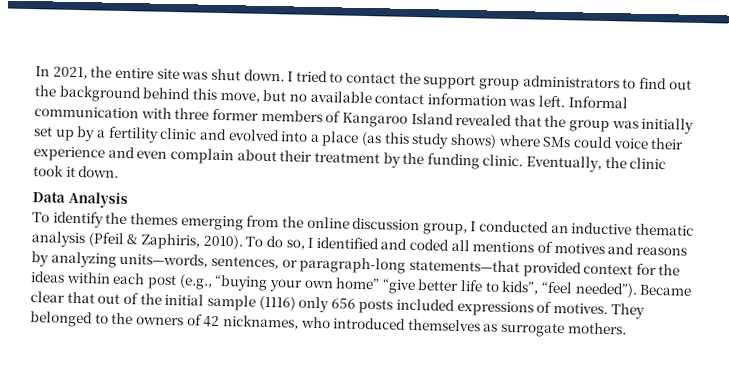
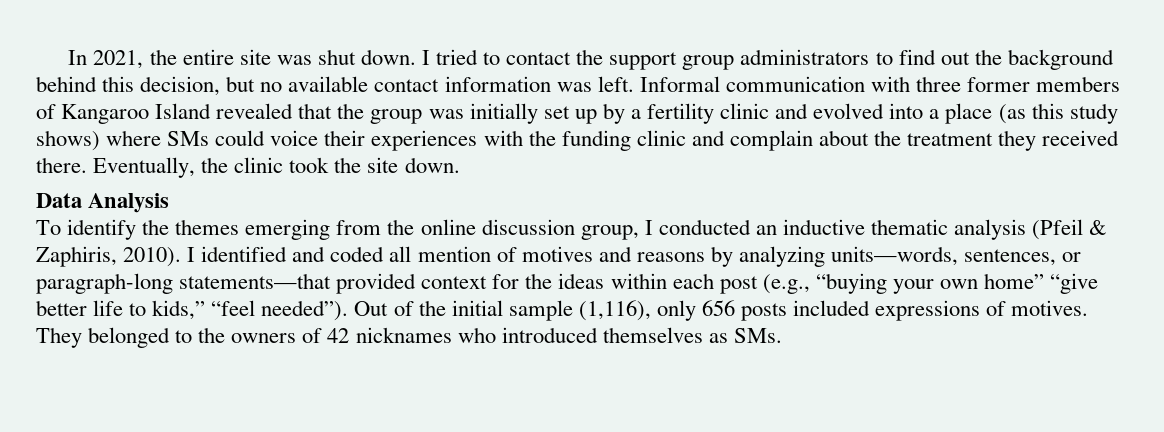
[219,91,260,103] move, -> [140,76,221,96] decision,
[33,146,524,170] experience and even complain about their treatment by the funding clinic. -> [371,130,1120,151] [36,157,87,173] experiences with the funding clinic and complain about the treatment they received there.
[65,166,76,177] it -> [334,157,399,173] the site
[245,235,305,250] To do so, -> (182, 257) none
[472,241,535,253] mentions -> [417,246,491,262] mention
[501,280,540,295] kids”, -> [152,300,206,320] kids,”
[639,284,693,296] [30,291,121,304] Became clear that out -> [354,301,389,316] Out
[258,295,296,311] (1116) -> [578,300,651,321] (1,116),
[222,315,299,330] nicknames, -> [355,327,452,343] nicknames
[500,321,627,338] surrogate mothers. -> [733,328,782,343] SMs.

